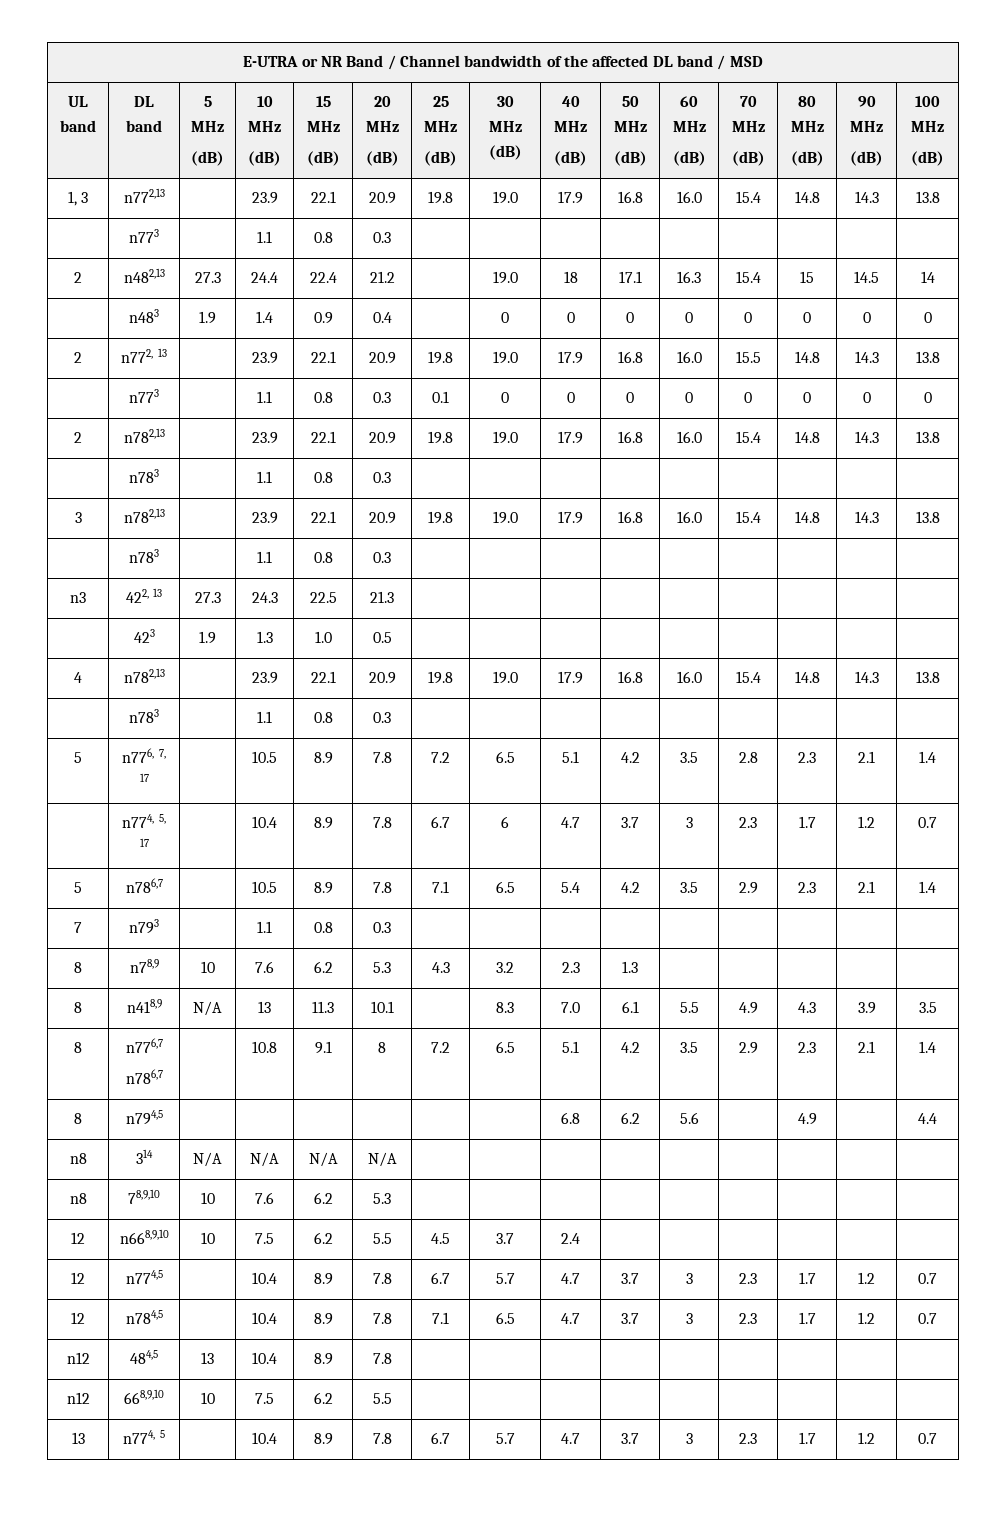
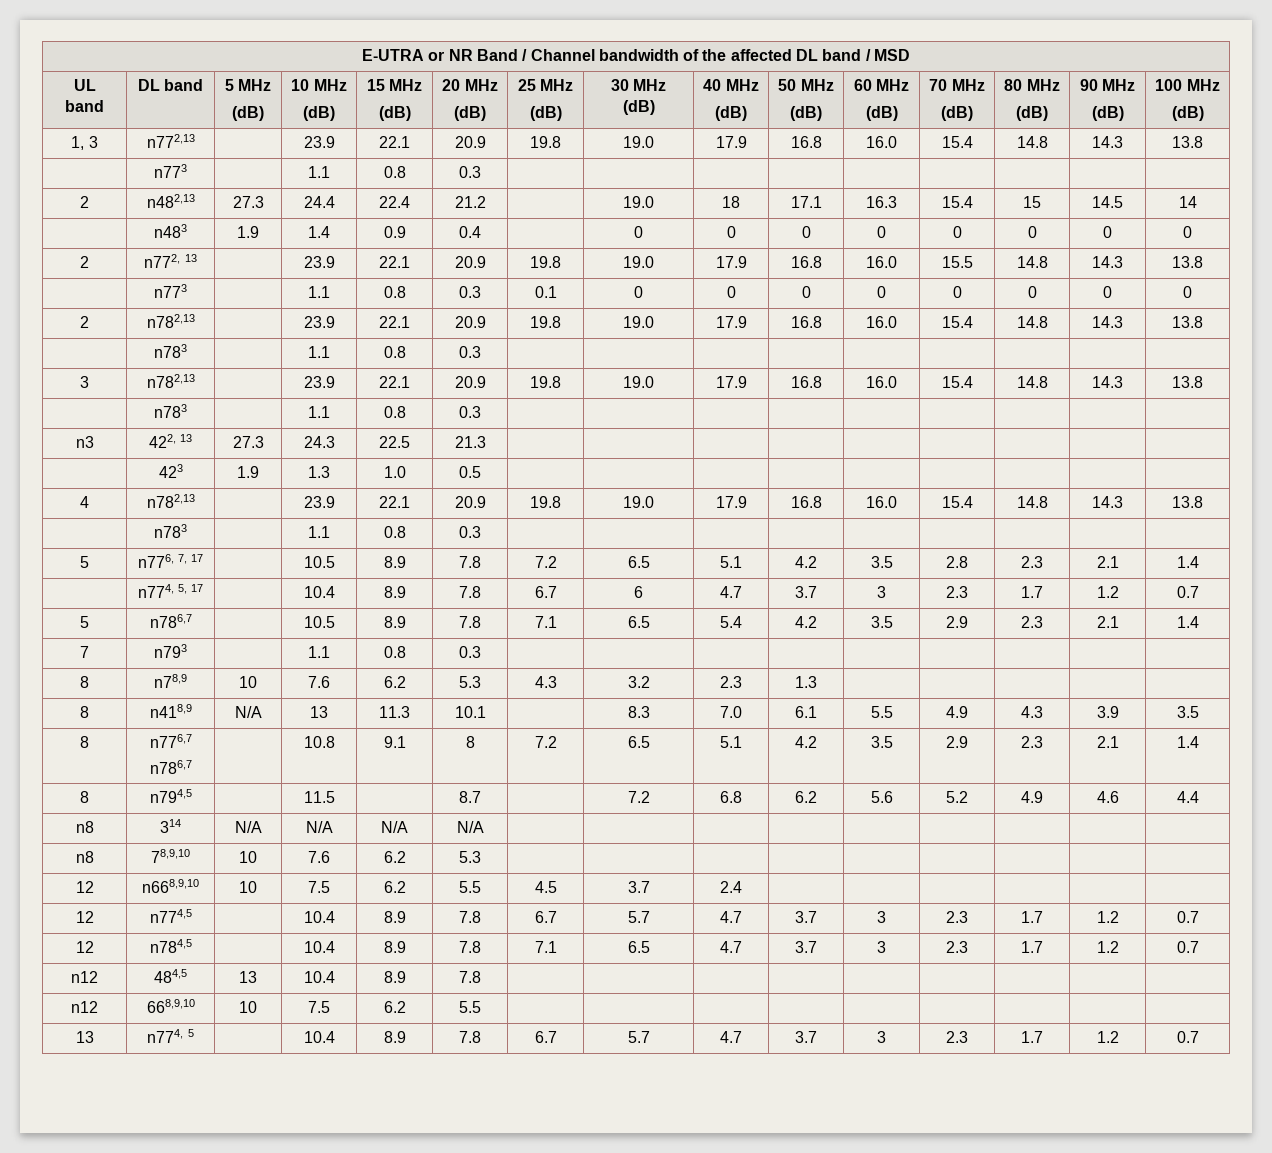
(163, 1117) | | | | -> [303,791,335,803] [459,791,481,803] [627,791,650,803] 11.5 | | 8.7 | | 7.2
[797,1113,817,1125] | 4.9 | -> [946,791,968,803] [1021,791,1043,803] [1096,791,1119,803] 5.2 | 4.9 | 4.6

